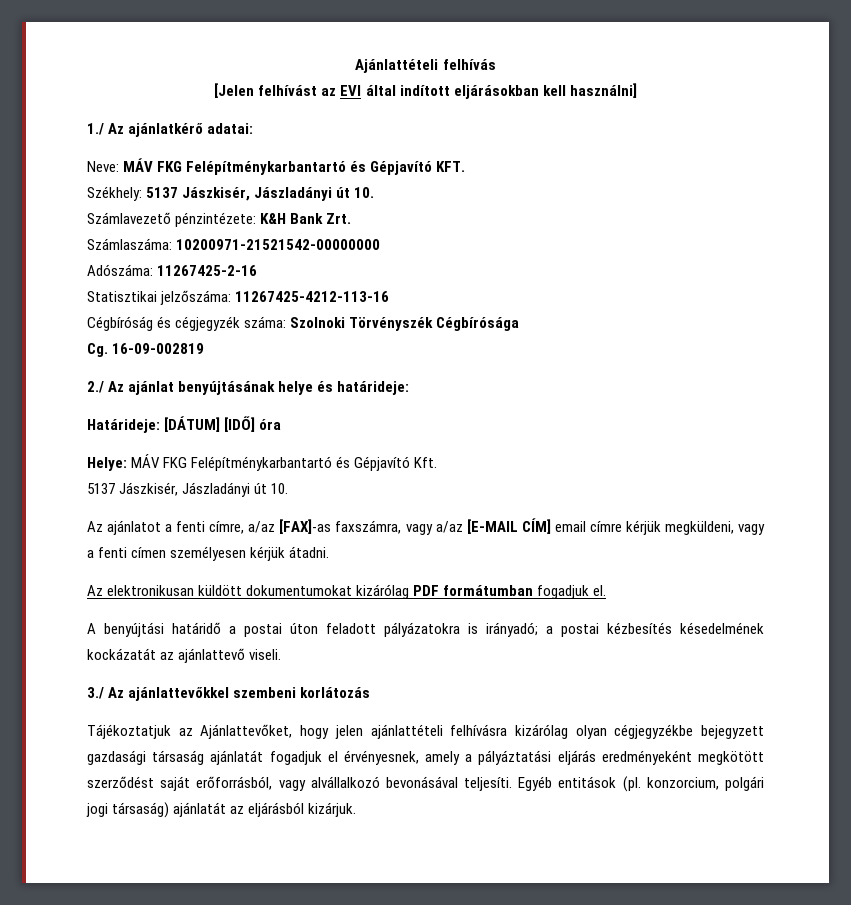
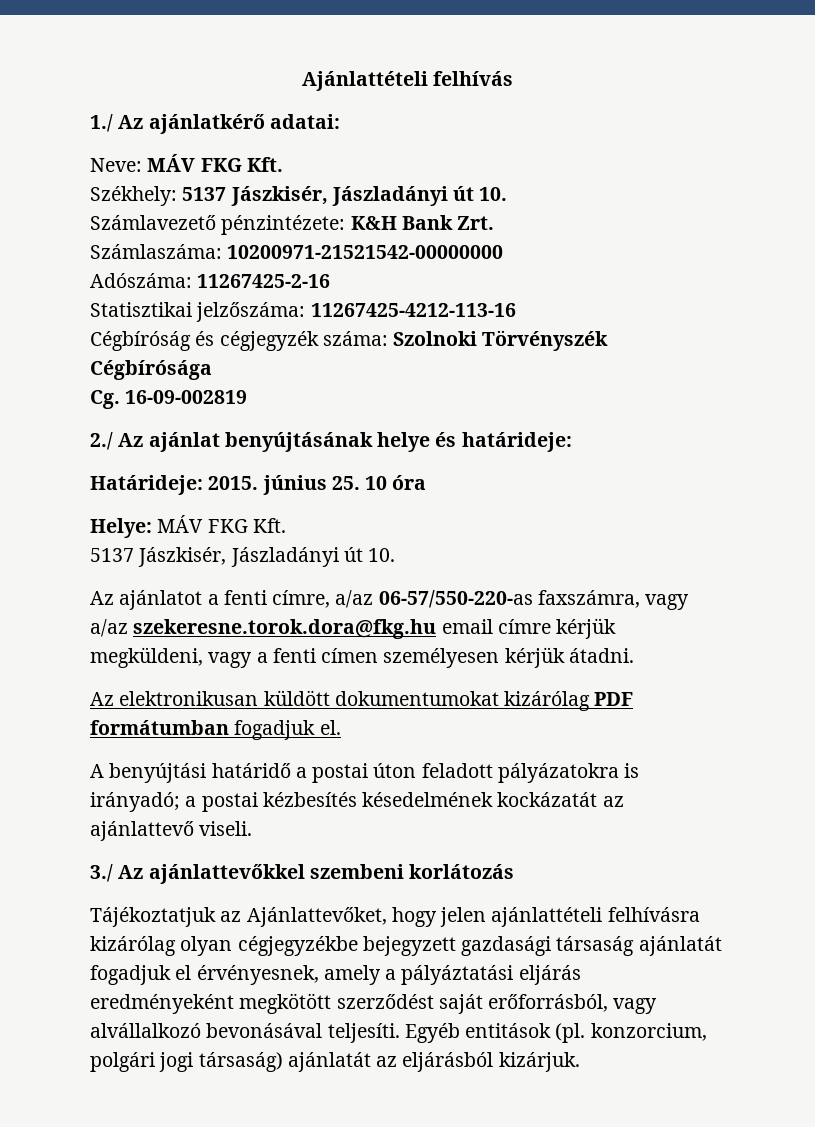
[214,83,637,99] // [Jelen felhívást az EVI által indított eljárásokban kell használni] -> (514, 78) none
[186,161,466,175] Felépítménykarbantartó és Gépjavító KFT. -> [246,157,283,172] Kft.
[164,416,256,432] [DÁTUM] [IDŐ] -> [208,475,388,495] 2015. június 25. 10
[191,456,411,471] Felépítménykarbantartó és Gépjavító -> (248, 526) none
[279,519,332,534] [FAX]-as -> [378,590,533,608] 06-57/550-220-as
[466,518,551,534] [E-MAIL CÍM] -> [133,619,437,639] szekeresne.torok.dora@fkg.hu

